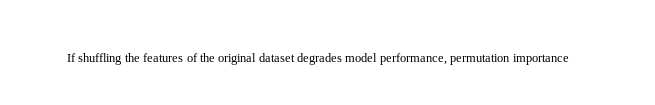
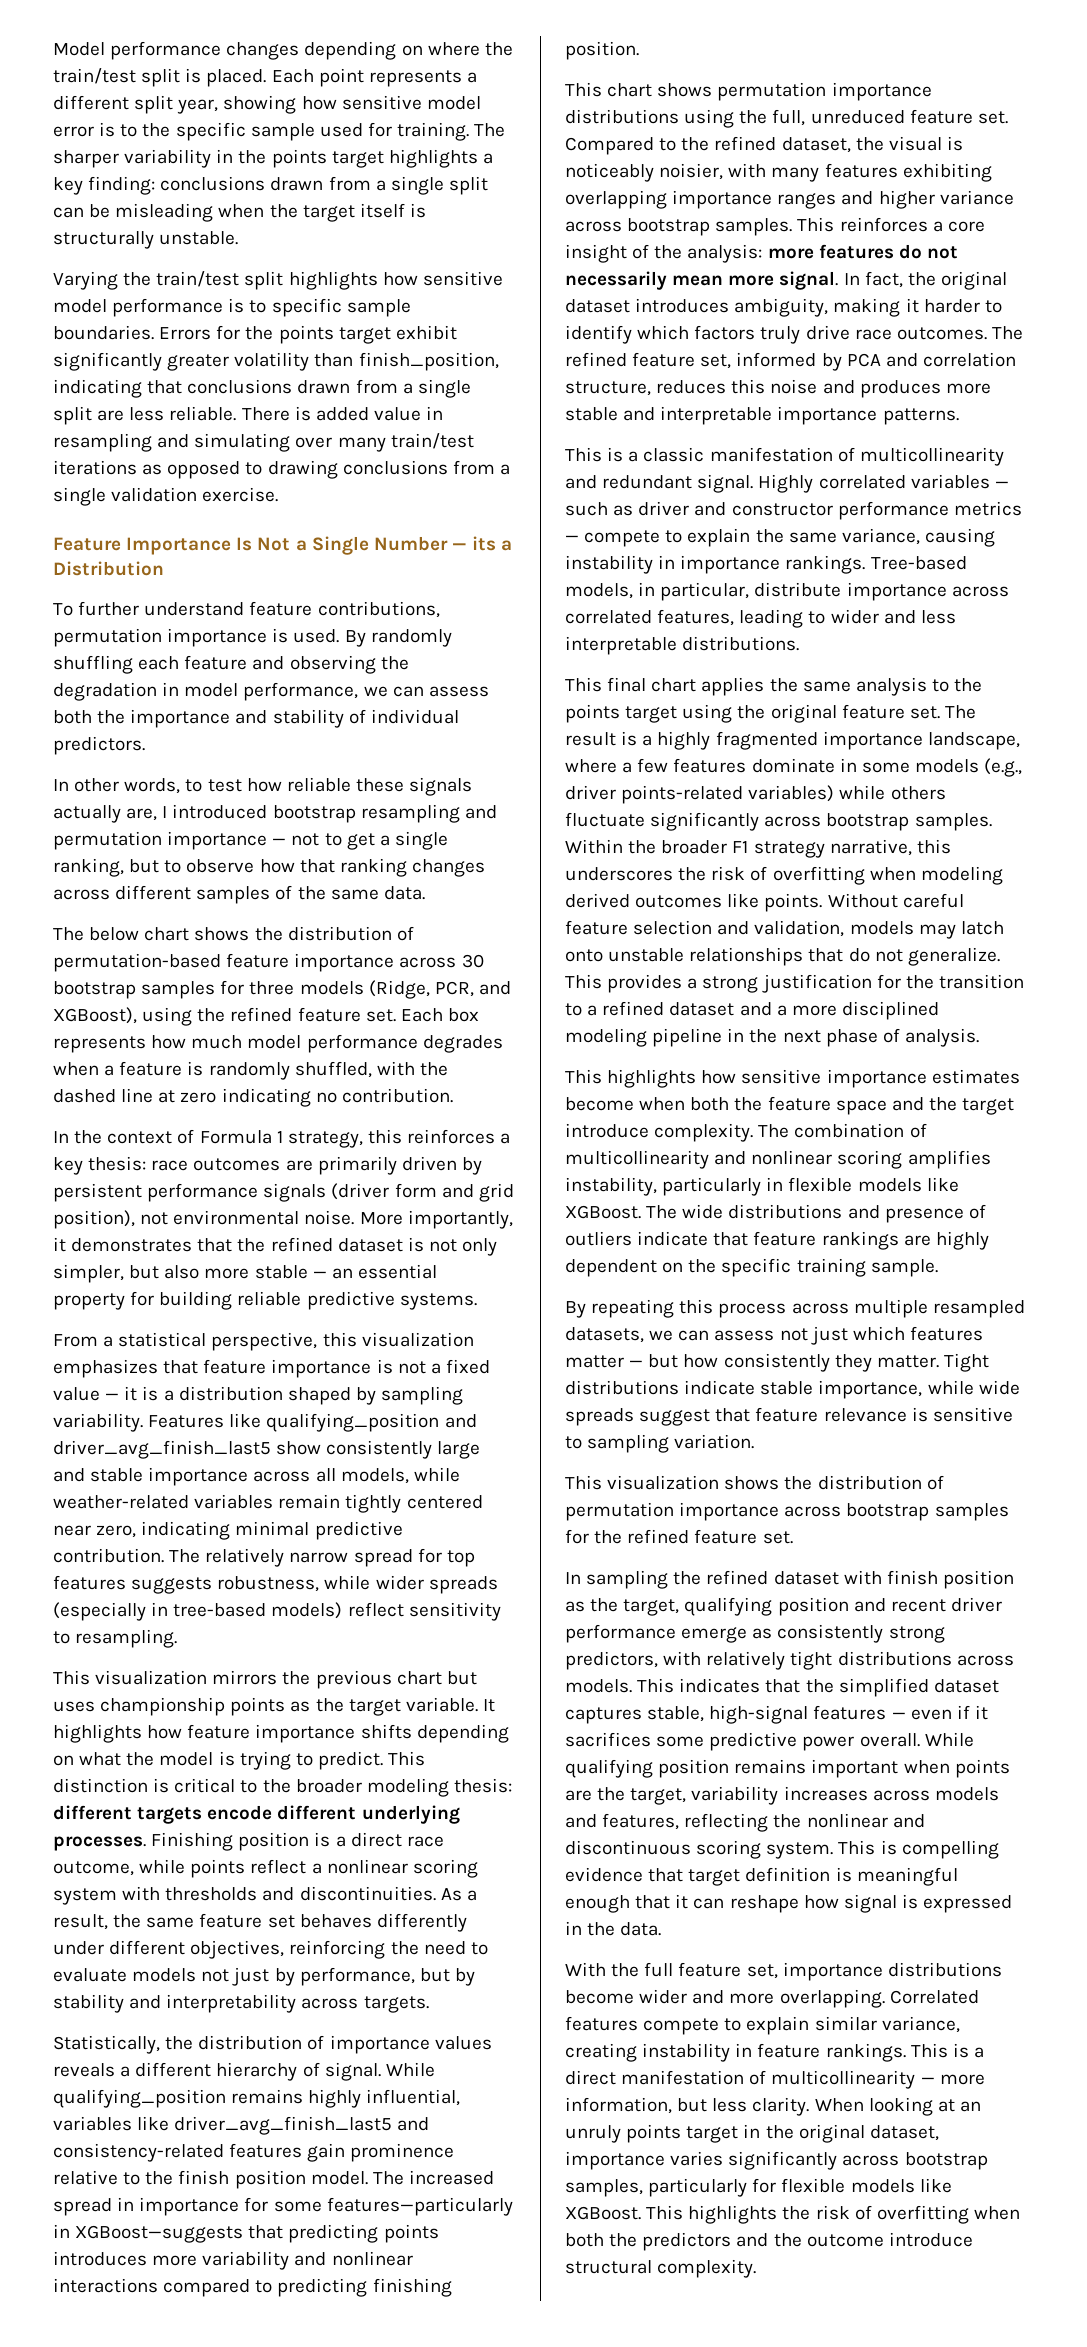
[67,53,569,65] If shuffling the features of the original dataset degrades model performance, permutation importance -> [53,41,513,60] [53,68,477,87] [53,95,481,114] [53,122,506,141] [53,149,493,168] [53,176,488,195] [53,203,426,222] [53,231,239,249] [53,271,503,290] [53,298,411,317] [53,325,457,344] [53,352,499,371] [53,379,471,398] [53,406,444,425] [53,433,474,452] [53,460,510,479] [53,487,279,506] [53,536,513,555] [53,561,164,576] [53,601,440,618] [53,628,452,647] [53,655,409,674] [53,682,489,701] [53,709,459,728] [53,736,145,755] [53,777,473,796] [53,804,497,823] [53,831,448,850] [53,858,485,877] [53,885,425,904] [53,926,414,941] [53,953,484,972] [53,980,511,999] [53,1007,479,1026] [53,1034,503,1053] [53,1061,448,1080] [53,1088,453,1107] [53,1129,511,1148] [53,1156,482,1175] [53,1183,514,1202] [53,1210,513,1229] [53,1237,498,1256] [53,1264,437,1283] [53,1291,477,1310] [53,1332,474,1351] [53,1359,490,1378] [53,1386,464,1405] [53,1413,477,1432] [53,1440,481,1459] [53,1467,460,1486] [53,1494,483,1513] [53,1521,403,1540] [53,1548,475,1567] [53,1575,498,1594] [53,1602,501,1621] [53,1629,178,1648] [53,1670,477,1689] [53,1697,495,1716] [53,1724,509,1743] [53,1751,426,1770] [53,1778,512,1797] [53,1805,460,1824] [53,1832,444,1851] [53,1859,478,1878] [53,1886,477,1905] [53,1913,467,1932] [53,1940,488,1959] [53,1967,475,1986] [53,1994,429,2013] [53,2035,492,2054] [53,2062,435,2081] [53,2089,461,2108] [53,2116,430,2135] [53,2143,455,2162] [53,2170,494,2189] [53,2197,513,2216] [53,2224,439,2243] [53,2251,413,2270] [53,2278,452,2297] [565,41,639,60] [565,82,932,101] [565,109,1008,128] [565,136,963,155] [565,163,992,182] [565,190,1014,209] [565,217,985,236] [565,244,958,263] [565,271,1007,290] [565,298,1002,317] [565,325,1023,344] [565,352,1016,371] [565,379,991,398] [565,406,959,425] [565,447,1004,466] [565,474,1009,493] [565,501,1022,520] [565,528,995,547] [565,555,967,574] [565,582,1009,601] [565,609,956,628] [565,636,800,655] [565,677,983,696] [565,704,976,723] [565,731,1020,750] [565,758,1023,777] [565,785,946,804] [565,812,992,831] [565,839,951,858] [565,866,1003,885] [565,893,964,912] [565,920,1004,939] [565,947,1000,966] [565,974,1024,993] [565,1001,939,1020] [565,1028,979,1047] [565,1069,1020,1088] [565,1096,1015,1115] [565,1123,927,1142] [565,1150,991,1169] [565,1177,959,1196] [565,1204,986,1223] [565,1231,989,1250] [565,1258,938,1277] [565,1299,1025,1318] [565,1326,983,1345] [565,1353,989,1372] [565,1380,1020,1399] [565,1407,1013,1426] [565,1434,755,1453] [565,1475,944,1490] [565,1502,1009,1521] [565,1529,793,1544] [565,1570,1014,1589] [565,1597,1002,1616] [565,1624,945,1643] [565,1651,1014,1670] [565,1678,999,1697] [565,1705,988,1724] [565,1732,974,1751] [565,1759,1010,1778] [565,1786,999,1805] [565,1813,925,1832] [565,1840,999,1859] [565,1867,958,1886] [565,1894,1013,1913] [565,1921,662,1936] [565,1962,1002,1981] [565,1989,979,2008] [565,2016,960,2035] [565,2043,984,2062] [565,2070,985,2089] [565,2097,981,2116] [565,2124,939,2143] [565,2151,988,2170] [565,2178,952,2197] [565,2205,1020,2224] [565,2232,973,2251] [565,2259,757,2278] Model performance changes depending on where the train/test split is placed. Each point represents a different split year, showing how sensitive model error is to the specific sample used for training. The sharper variability in the points target highlights a key finding: conclusions drawn from a single split can be misleading when the target itself is structurally unstable. // Varying the train/test split highlights how sensitive model performance is to specific sample boundaries. Errors for the points target exhibit significantly greater volatility than finish_position, indicating that conclusions drawn from a single split are less reliable. There is added value in resampling and simulating over many train/test iterations as opposed to drawing conclusions from a single validation exercise. // Feature Importance Is Not a Single Number — its a Distribution // To further understand feature contributions, permutation importance is used. By randomly shuffling each feature and observing the degradation in model performance, we can assess both the importance and stability of individual predictors. // In other words, to test how reliable these signals actually are, I introduced bootstrap resampling and permutation importance — not to get a single ranking, but to observe how that ranking changes across different samples of the same data. // The below chart shows the distribution of permutation-based feature importance across 30 bootstrap samples for three models (Ridge, PCR, and XGBoost), using the refined feature set. Each box represents how much model performance degrades when a feature is randomly shuffled, with the dashed line at zero indicating no contribution. // In the context of Formula 1 strategy, this reinforces a key thesis: race outcomes are primarily driven by persistent performance signals (driver form and grid position), not environmental noise. More importantly, it demonstrates that the refined dataset is not only simpler, but also more stable — an essential property for building reliable predictive systems. // From a statistical perspective, this visualization emphasizes that feature importance is not a fixed value — it is a distribution shaped by sampling variability. Features like qualifying_position and driver_avg_finish_last5 show consistently large and stable importance across all models, while weather-related variables remain tightly centered near zero, indicating minimal predictive contribution. The relatively narrow spread for top features suggests robustness, while wider spreads (especially in tree-based models) reflect sensitivity to resampling. // This visualization mirrors the previous chart but uses championship points as the target variable. It highlights how feature importance shifts depending on what the model is trying to predict. This distinction is critical to the broader modeling thesis: different targets encode different underlying processes. Finishing position is a direct race outcome, while points reflect a nonlinear scoring system with thresholds and discontinuities. As a result, the same feature set behaves differently under different objectives, reinforcing the need to evaluate models not just by performance, but by stability and interpretability across targets. // Statistically, the distribution of importance values reveals a different hierarchy of signal. While qualifying_position remains highly influential, variables like driver_avg_finish_last5 and consistency-related features gain prominence relative to the finish position model. The increased spread in importance for some features—particularly in XGBoost—suggests that predicting points introduces more variability and nonlinear interactions compared to predicting finishing position. // This chart shows permutation importance distributions using the full, unreduced feature set. Compared to the refined dataset, the visual is noticeably noisier, with many features exhibiting overlapping importance ranges and higher variance across bootstrap samples. This reinforces a core insight of the analysis: more features do not necessarily mean more signal. In fact, the original dataset introduces ambiguity, making it harder to identify which factors truly drive race outcomes. The refined feature set, informed by PCA and correlation structure, reduces this noise and produces more stable and interpretable importance patterns. // This is a classic manifestation of multicollinearity and redundant signal. Highly correlated variables — such as driver and constructor performance metrics — compete to explain the same variance, causing instability in importance rankings. Tree-based models, in particular, distribute importance across correlated features, leading to wider and less interpretable distributions. // This final chart applies the same analysis to the points target using the original feature set. The result is a highly fragmented importance landscape, where a few features dominate in some models (e.g., driver points-related variables) while others fluctuate significantly across bootstrap samples. Within the broader F1 strategy narrative, this underscores the risk of overfitting when modeling derived outcomes like points. Without careful feature selection and validation, models may latch onto unstable relationships that do not generalize. This provides a strong justification for the transition to a refined dataset and a more disciplined modeling pipeline in the next phase of analysis. // This highlights how sensitive importance estimates become when both the feature space and the target introduce complexity. The combination of multicollinearity and nonlinear scoring amplifies instability, particularly in flexible models like XGBoost. The wide distributions and presence of outliers indicate that feature rankings are highly dependent on the specific training sample. // By repeating this process across multiple resampled datasets, we can assess not just which features matter — but how consistently they matter. Tight distributions indicate stable importance, while wide spreads suggest that feature relevance is sensitive to sampling variation. // This visualization shows the distribution of permutation importance across bootstrap samples for the refined feature set. // In sampling the refined dataset with finish position as the target, qualifying position and recent driver performance emerge as consistently strong predictors, with relatively tight distributions across models. This indicates that the simplified dataset captures stable, high-signal features — even if it sacrifices some predictive power overall. While qualifying position remains important when points are the target, variability increases across models and features, reflecting the nonlinear and discontinuous scoring system. This is compelling evidence that target definition is meaningful enough that it can reshape how signal is expressed in the data. // With the full feature set, importance distributions become wider and more overlapping. Correlated features compete to explain similar variance, creating instability in feature rankings. This is a direct manifestation of multicollinearity — more information, but less clarity. When looking at an unruly points target in the original dataset, importance varies significantly across bootstrap samples, particularly for flexible models like XGBoost. This highlights the risk of overfitting when both the predictors and the outcome introduce structural complexity.

